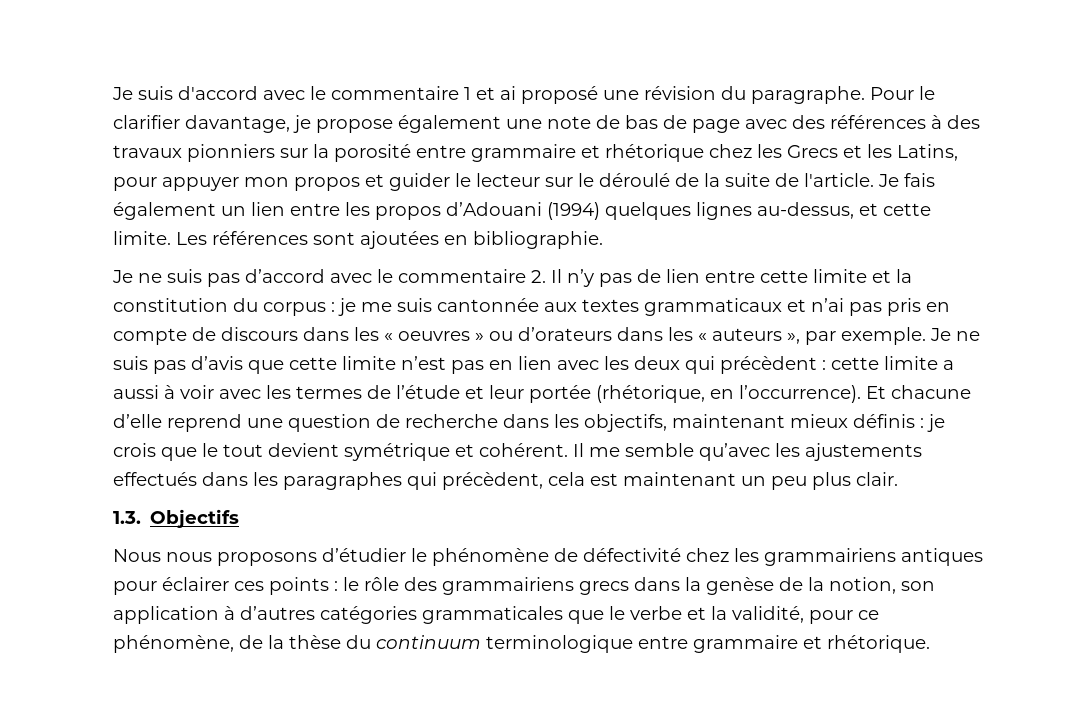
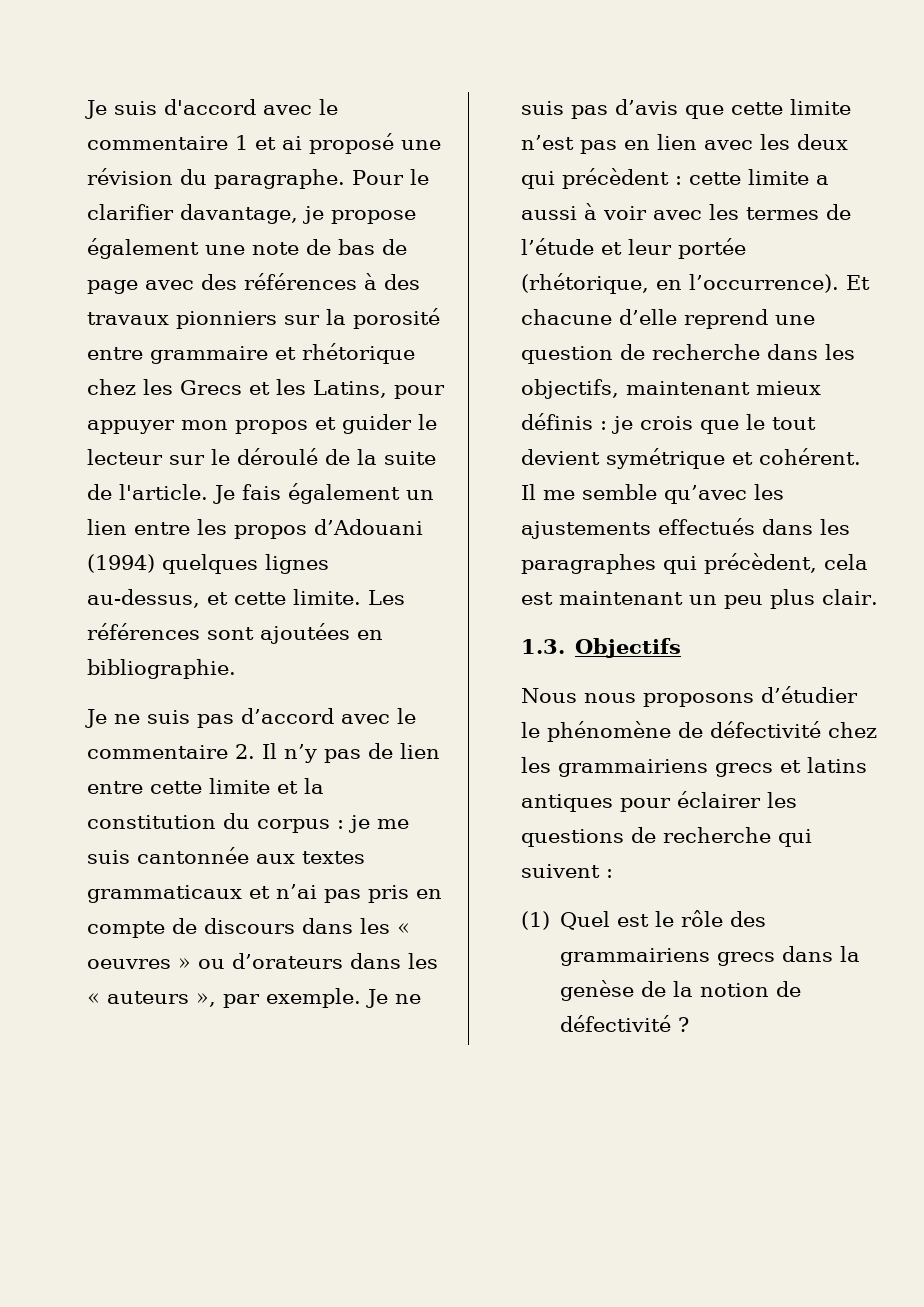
[901,548,984,566] [113,577,339,595] antiques pour éclairer ces points : -> [715,757,868,777] [521,791,798,812] [521,827,813,847] [521,864,614,878] [521,911,650,930] grecs et latins antiques pour éclairer les questions de recherche qui suivent : // (1) Quel est
[829,577,936,594] [113,606,880,624] [113,635,931,653] notion, son application à d’autres catégories grammaticales que le verbe et la validité, pour ce phénomène, de la thèse du continuum terminologique entre grammaire et rhétorique. -> [700,981,802,997] [560,1015,690,1032] notion de défectivité ?

